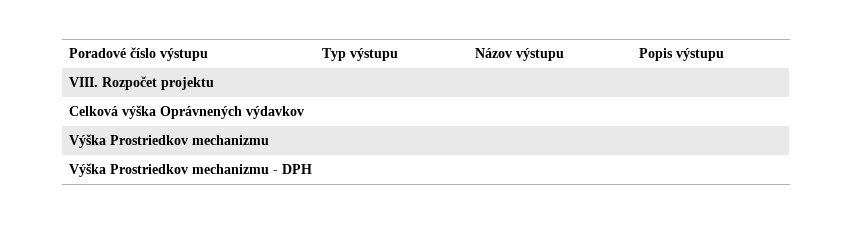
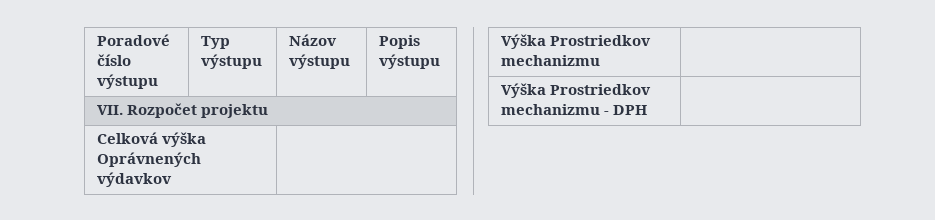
[68,77,98,87] VIII. -> [96,105,123,115] VII.

